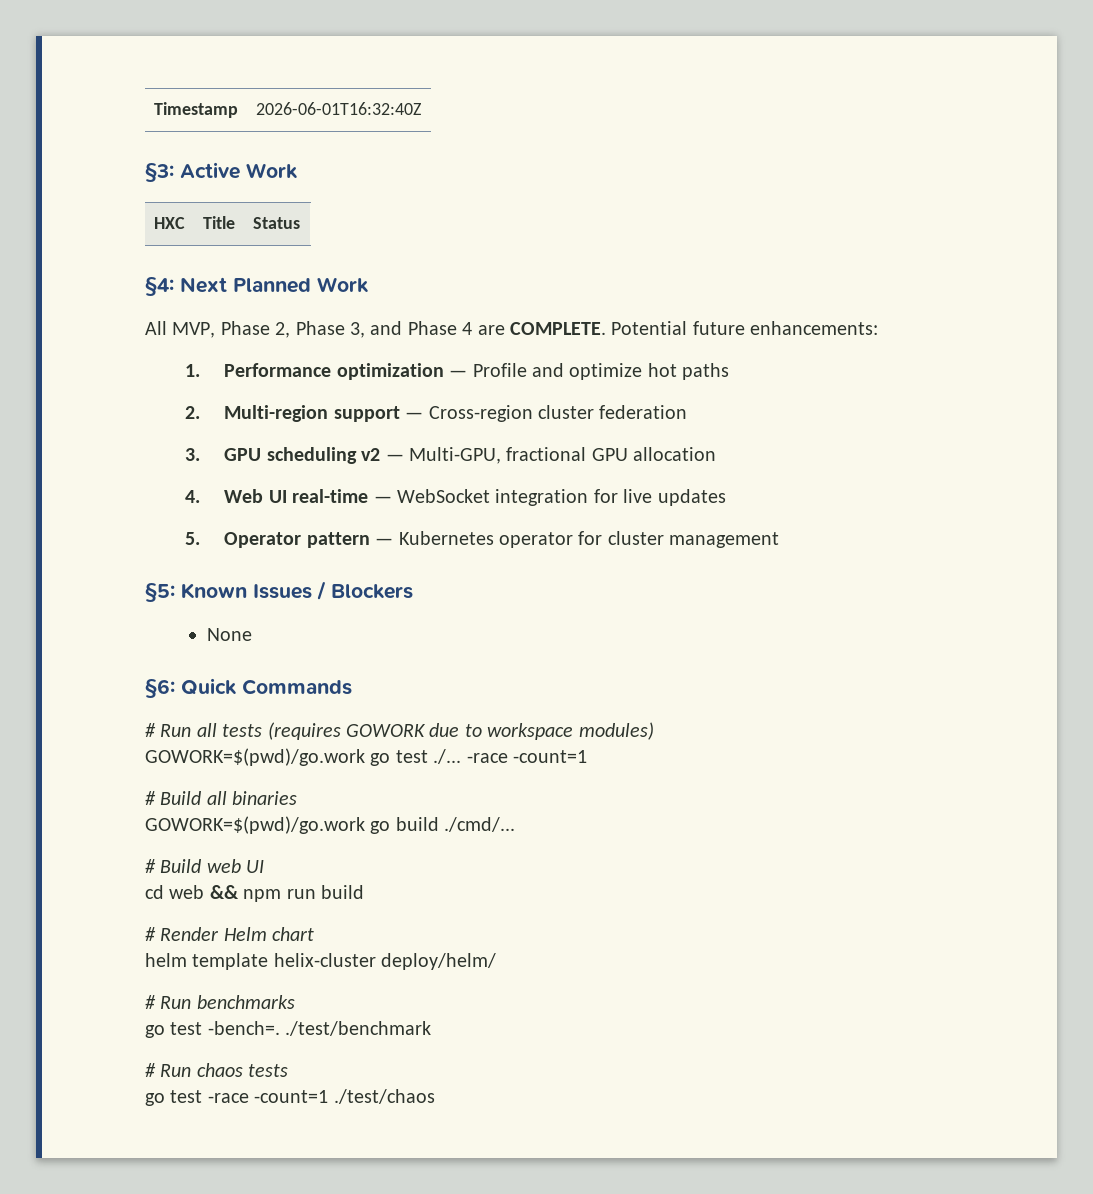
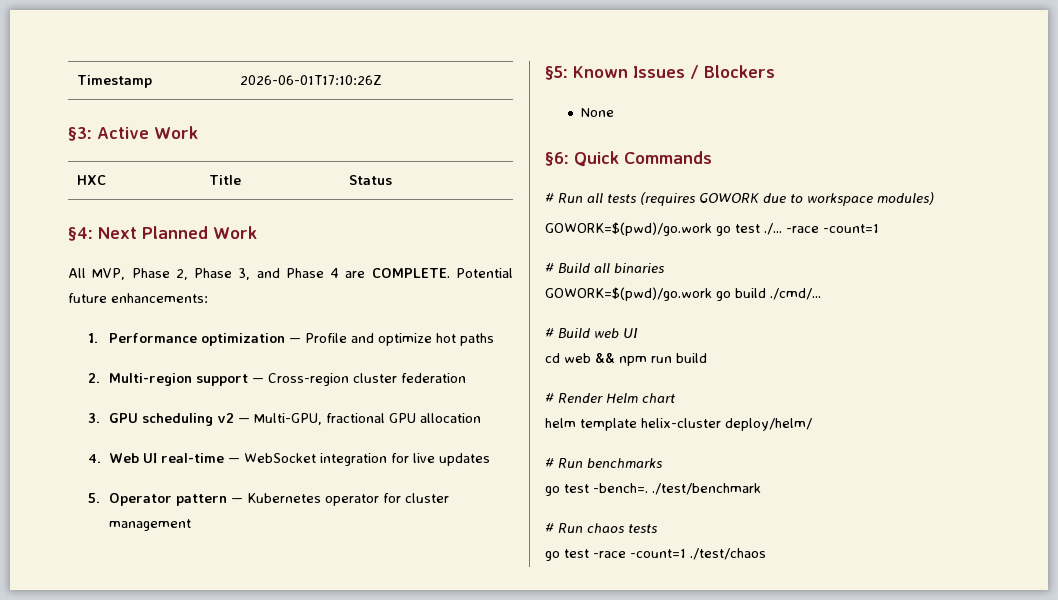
[255,102,421,115] 2026-06-01T16:32:40Z -> [239,75,382,85] 2026-06-01T17:10:26Z

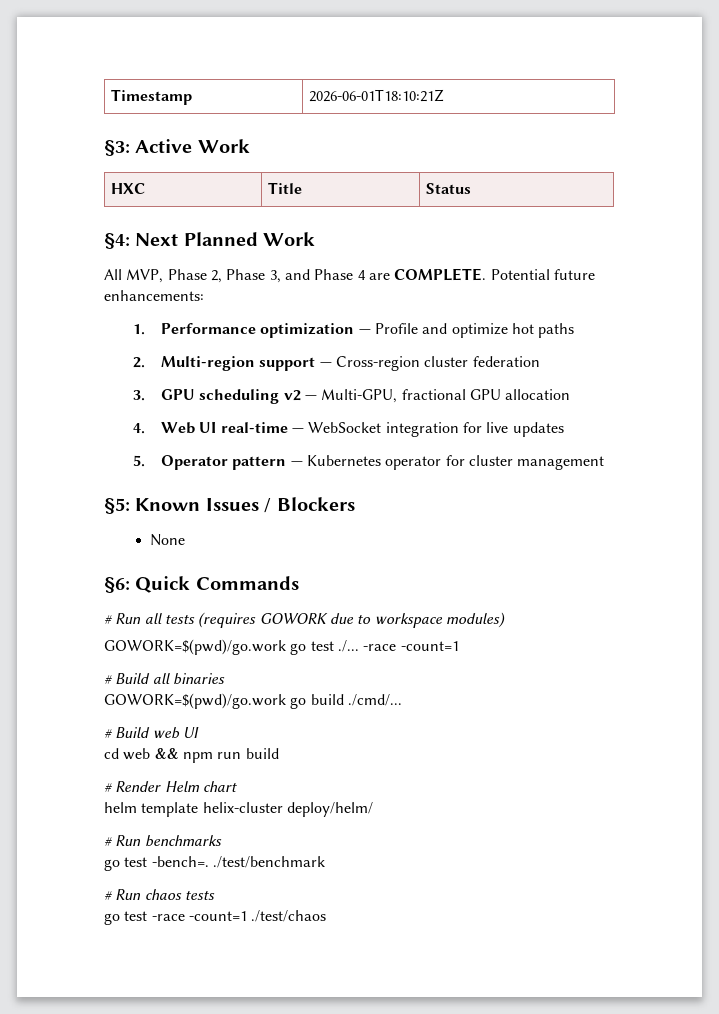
[239,75,382,85] 2026-06-01T17:10:26Z -> [308,89,444,102] 2026-06-01T18:10:21Z

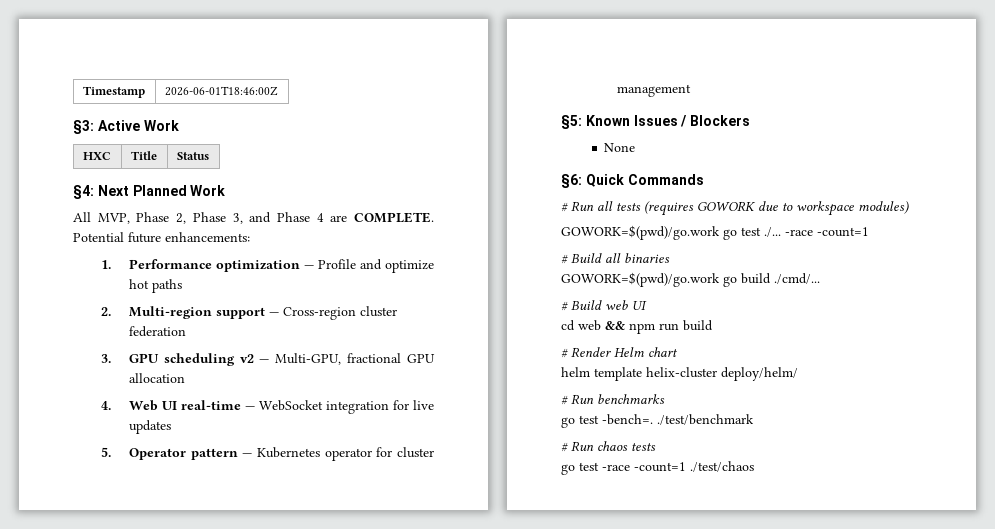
[308,89,444,102] 2026-06-01T18:10:21Z -> [164,86,278,96] 2026-06-01T18:46:00Z

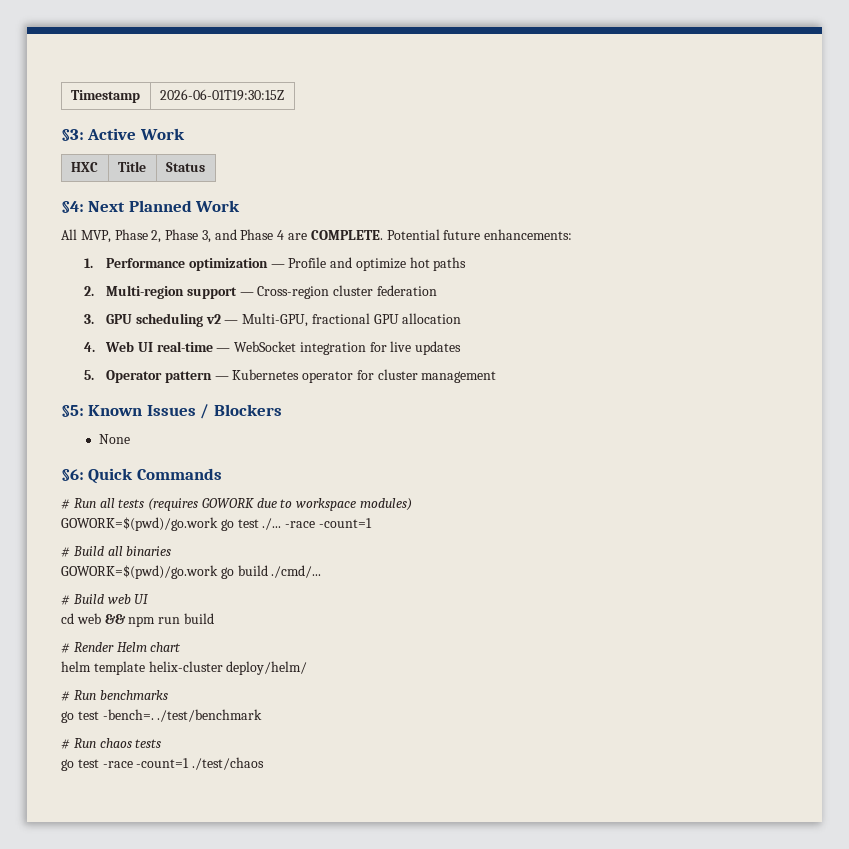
[164,86,278,96] 2026-06-01T18:46:00Z -> [159,89,284,101] 2026-06-01T19:30:15Z

